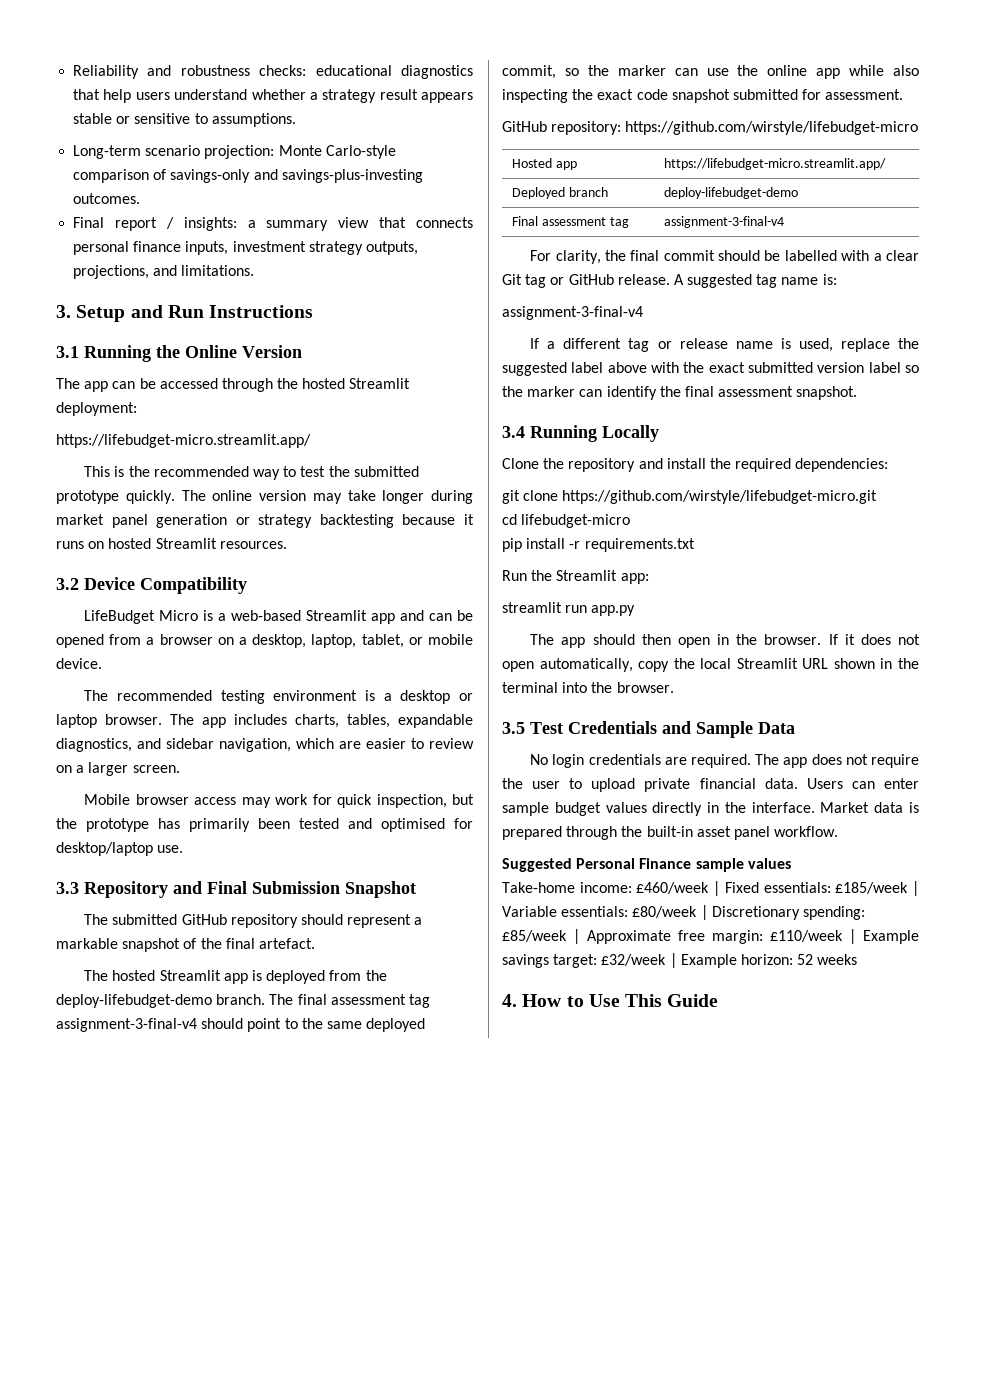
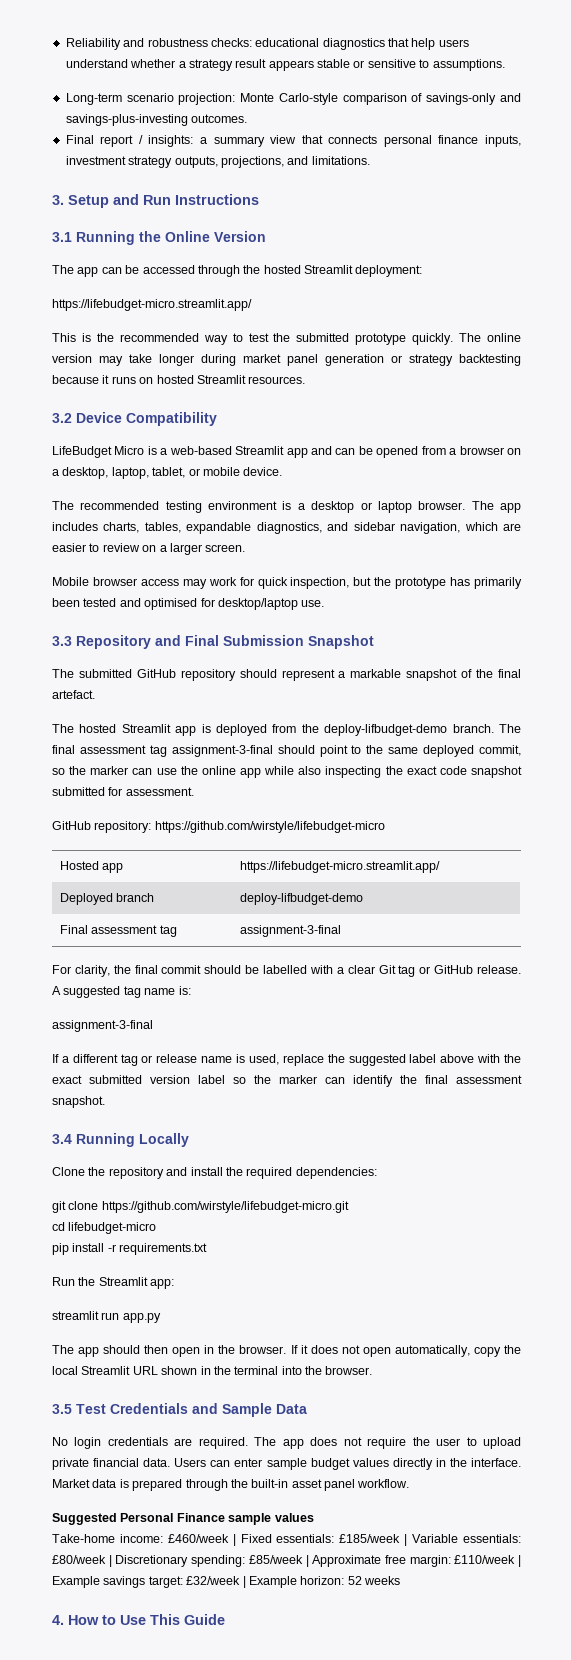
[56,994,212,1008] deploy-lifebudget-demo -> [324,724,448,736] deploy-lifbudget-demo
[56,1018,197,1032] assignment-3-final-v4 -> [171,745,273,757] assignment-3-final
[664,187,799,199] deploy-lifebudget-demo -> [239,893,363,905] deploy-lifbudget-demo
[664,216,785,228] assignment-3-final-v4 -> [239,925,341,937] assignment-3-final
[502,306,643,320] assignment-3-final-v4 -> [52,1020,153,1032] assignment-3-final

